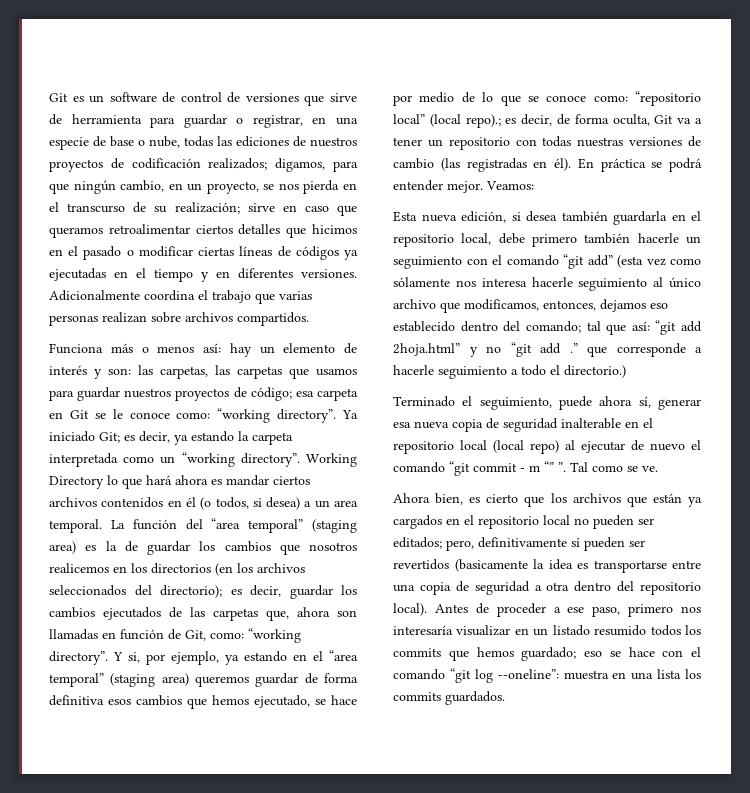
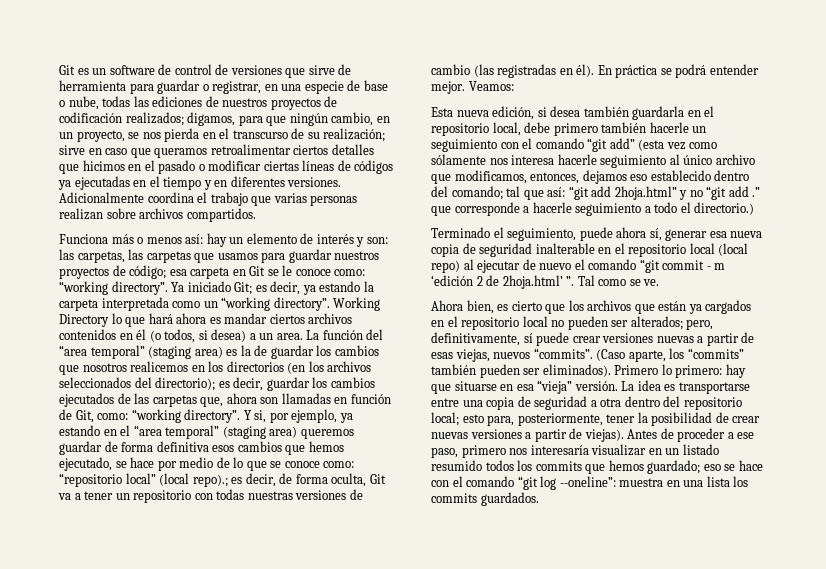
[334,500,359,507] [49,519,102,533] area temporal. -> [276,333,303,340] area.
[544,461,554,472] “” -> [431,275,563,289] ‘edición 2 de 2hoja.html’
[393,537,645,551] [393,559,544,572] editados; pero, definitivamente sí pueden ser revertidos (basicamente la -> [630,316,714,330] [431,332,755,346] [431,348,744,362] [431,364,746,378] [431,380,635,394] alterados; pero, definitivamente, sí puede crear versiones nuevas a partir de esas viejas, nuevos “commits”. (Caso aparte, los “commits” también pueden ser eliminados). Primero lo primero: hay que situarse en esa “vieja” versión. La
[393,603,427,616] local). -> [431,412,761,426] [431,428,624,442] local; esto para, posteriormente, tener la posibilidad de crear nuevas versiones a partir de viejas).

